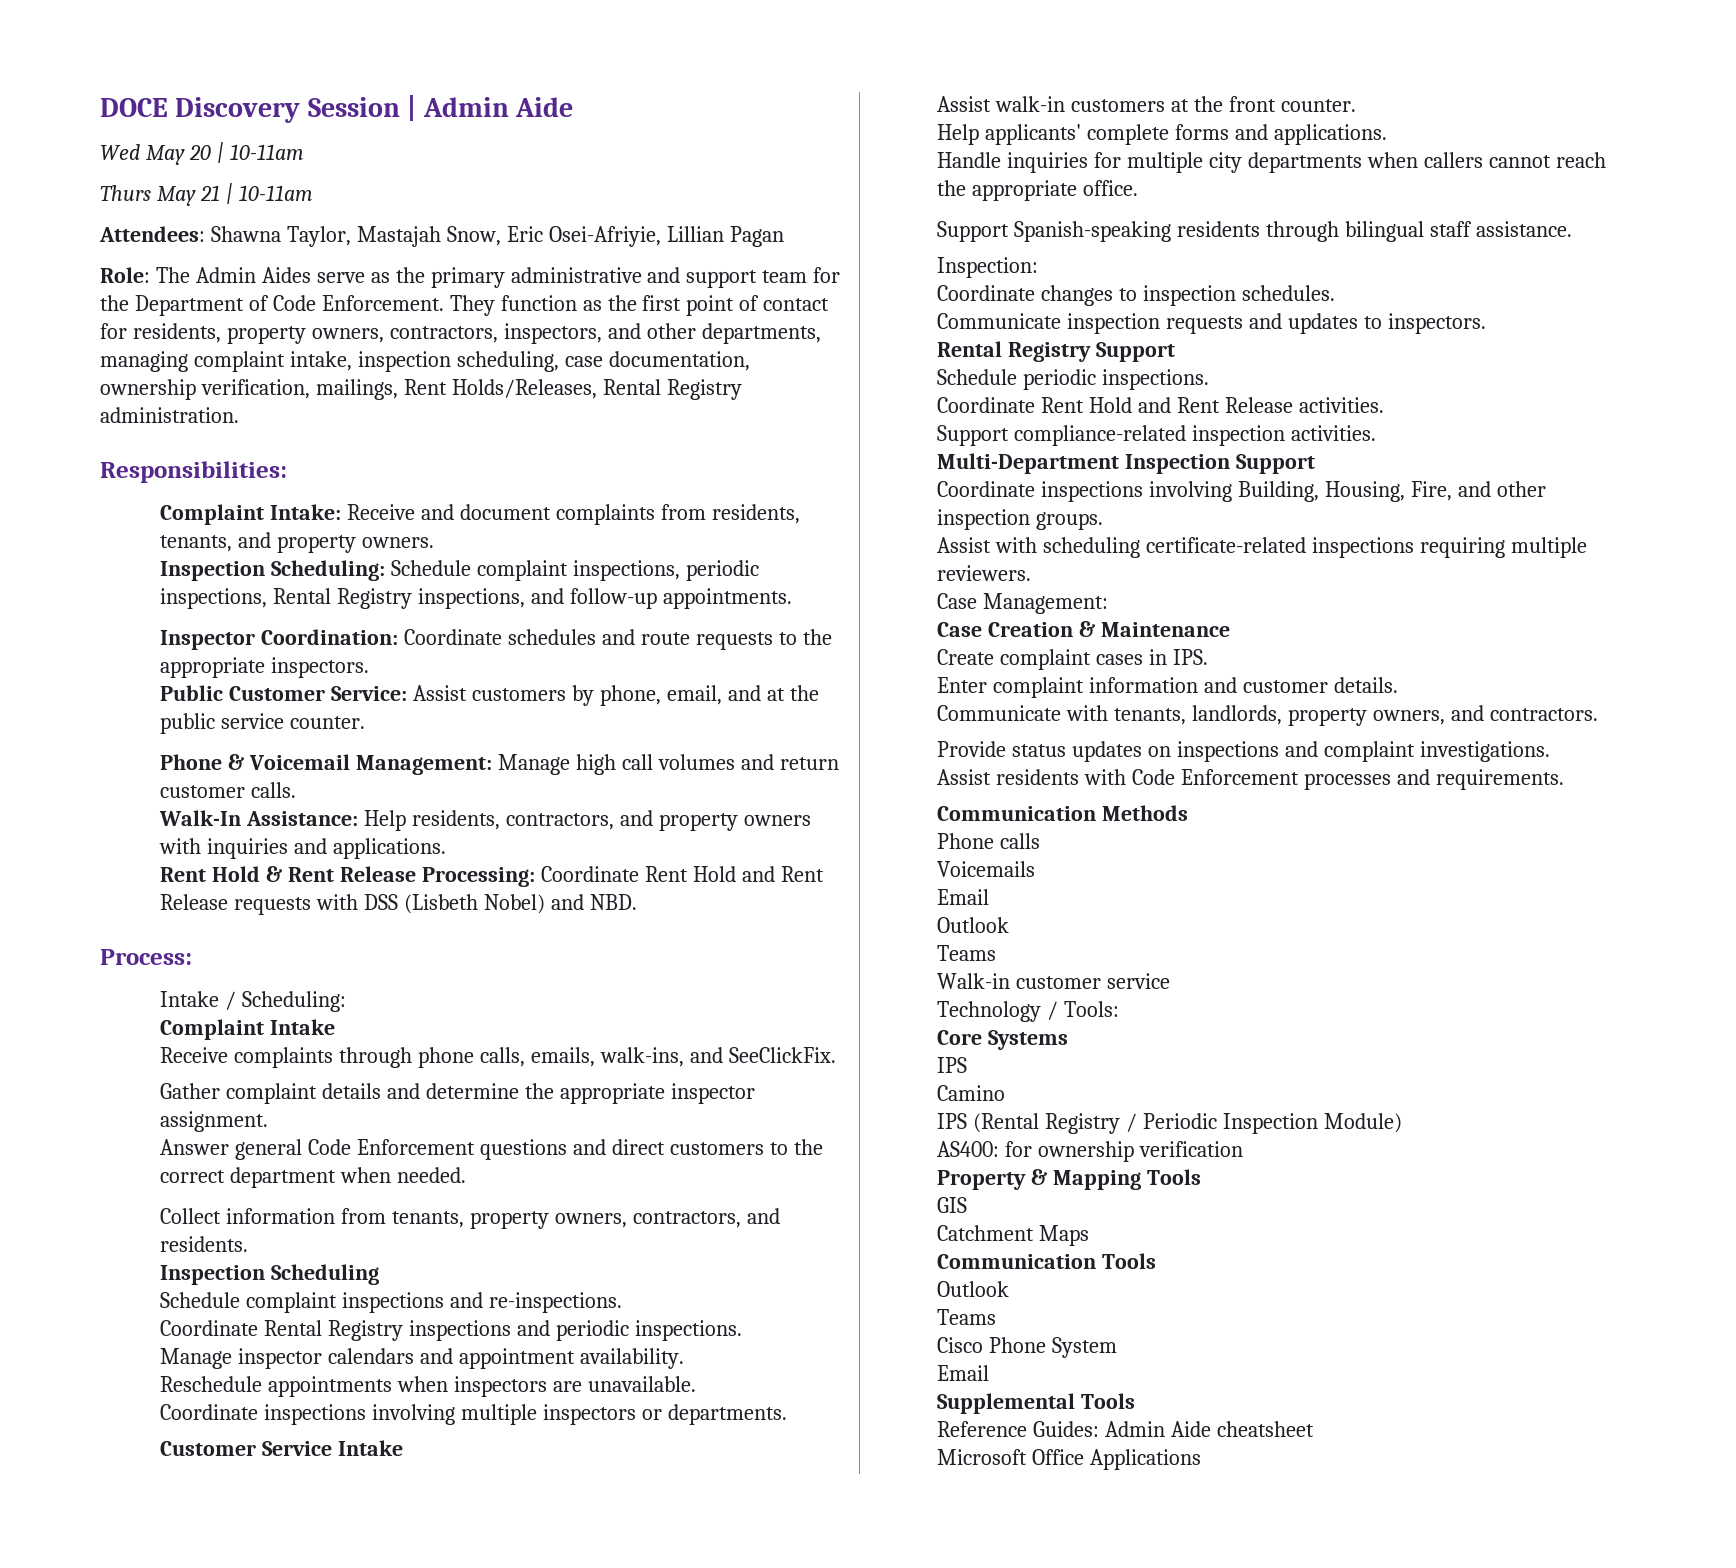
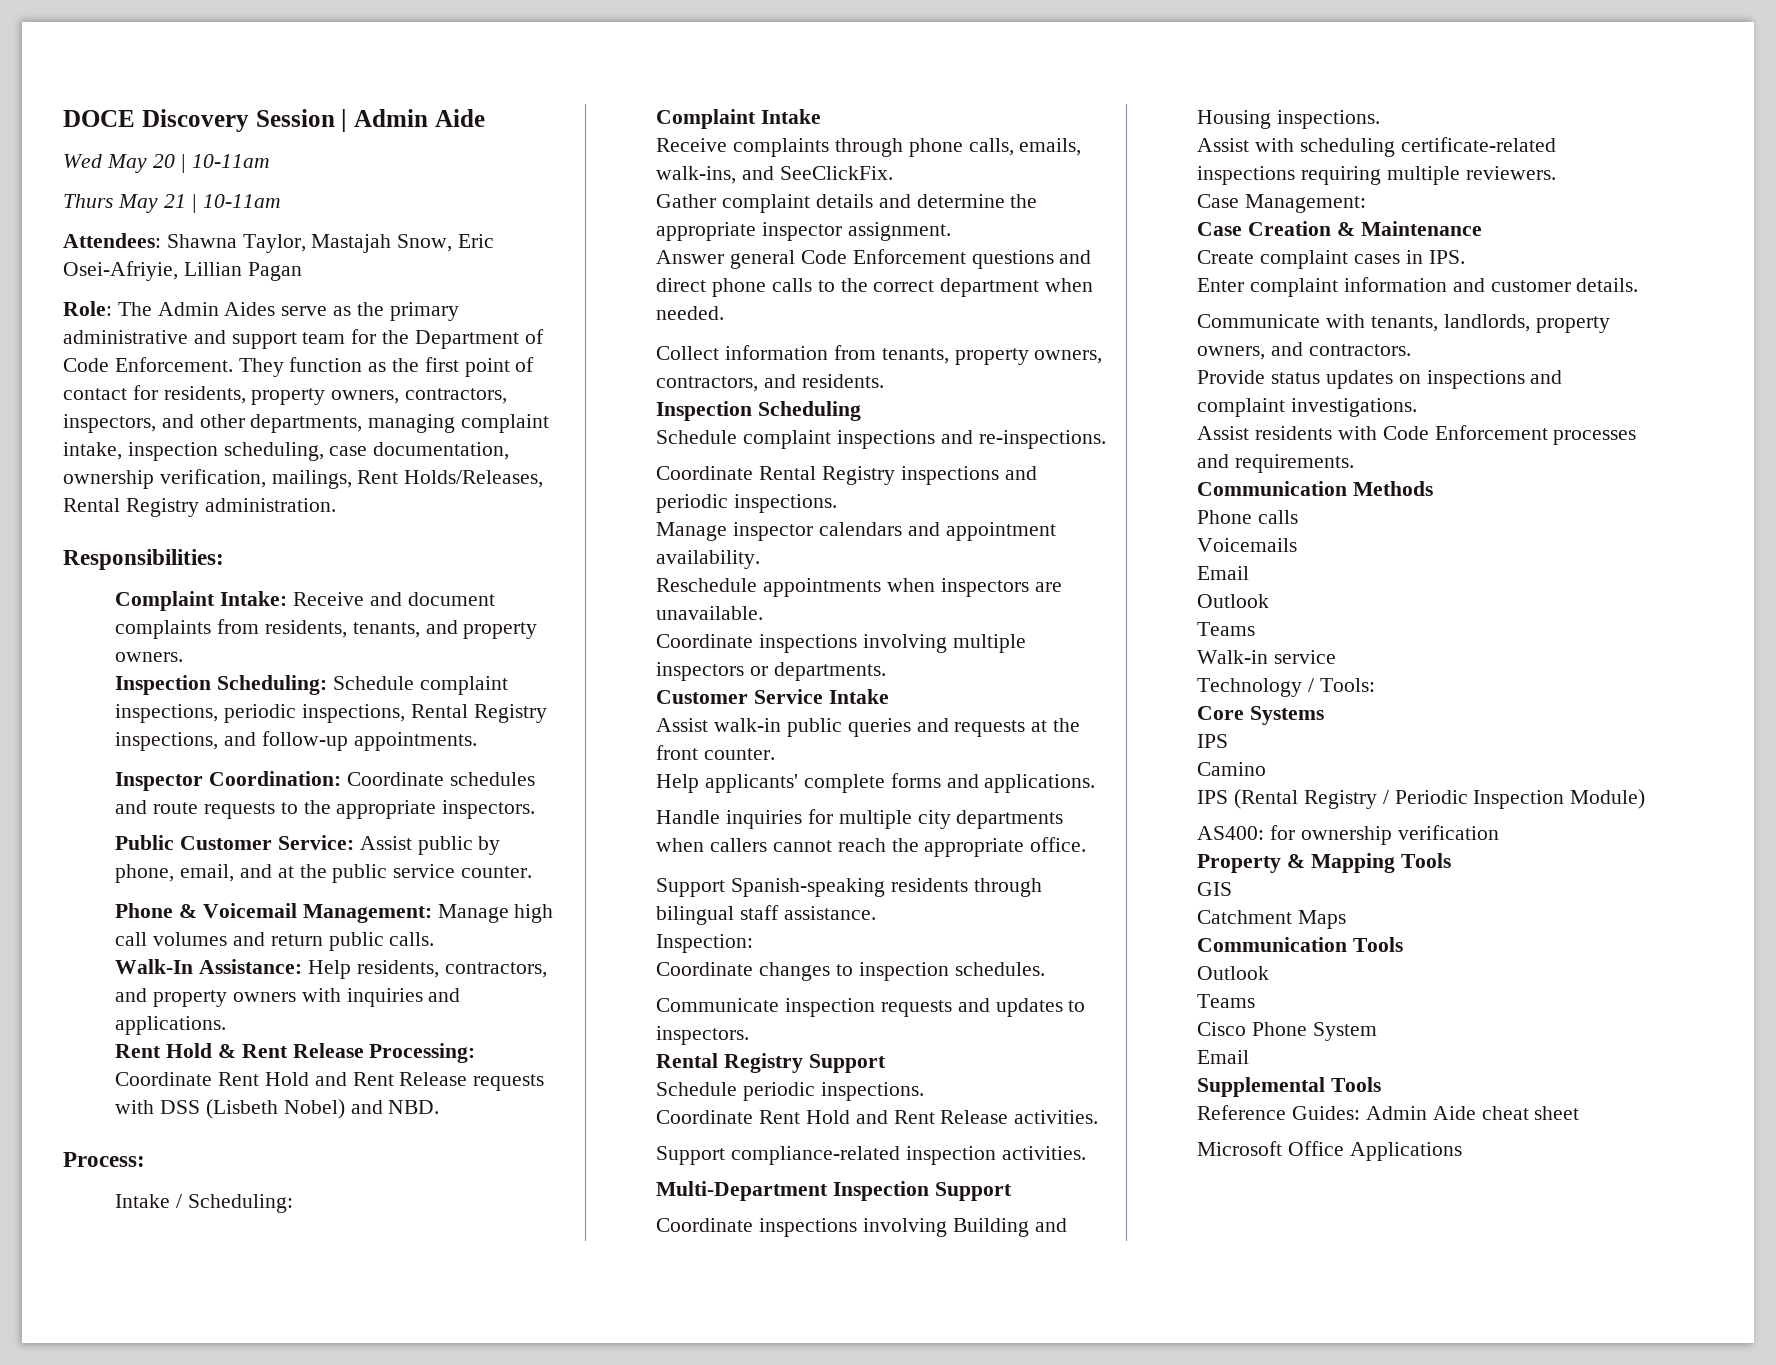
[471,688,566,701] customers -> [417,836,473,855] public
[160,785,246,798] customer -> [328,932,384,951] public
[669,1142,764,1155] customers -> [712,278,812,297] phone calls
[1070,99,1165,112] customers -> [786,718,1026,737] public queries and requests
[1237,481,1546,502] [937,509,1104,530] Building, Housing, Fire, and other inspection groups. -> [952,1218,1067,1237] [1197,110,1381,129] Building and Housing inspections.
[1016,976,1102,989] customer -> (1269, 657) none
[1216,1421,1314,1437] cheatsheet -> [1481,1106,1580,1120] cheat sheet

